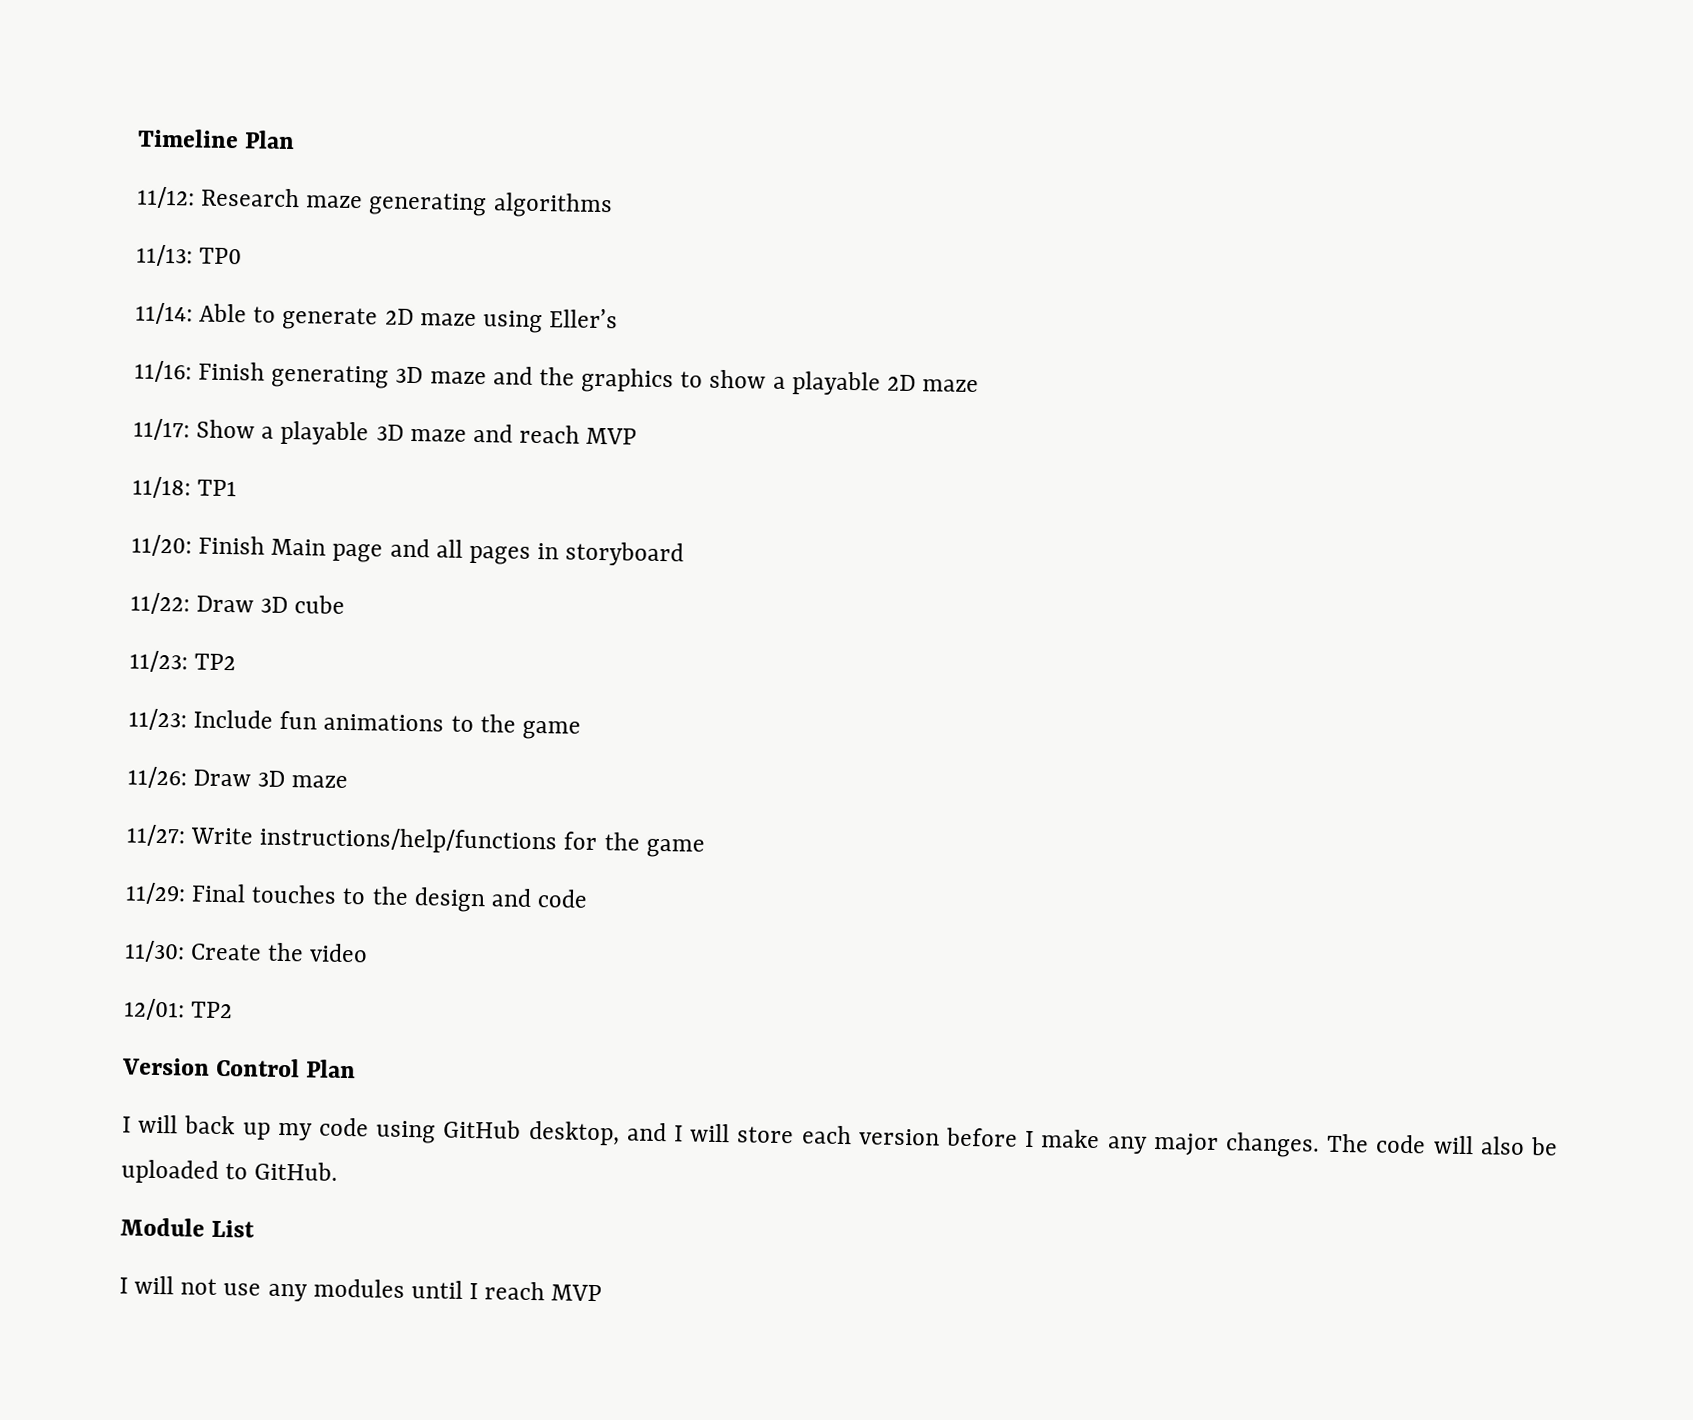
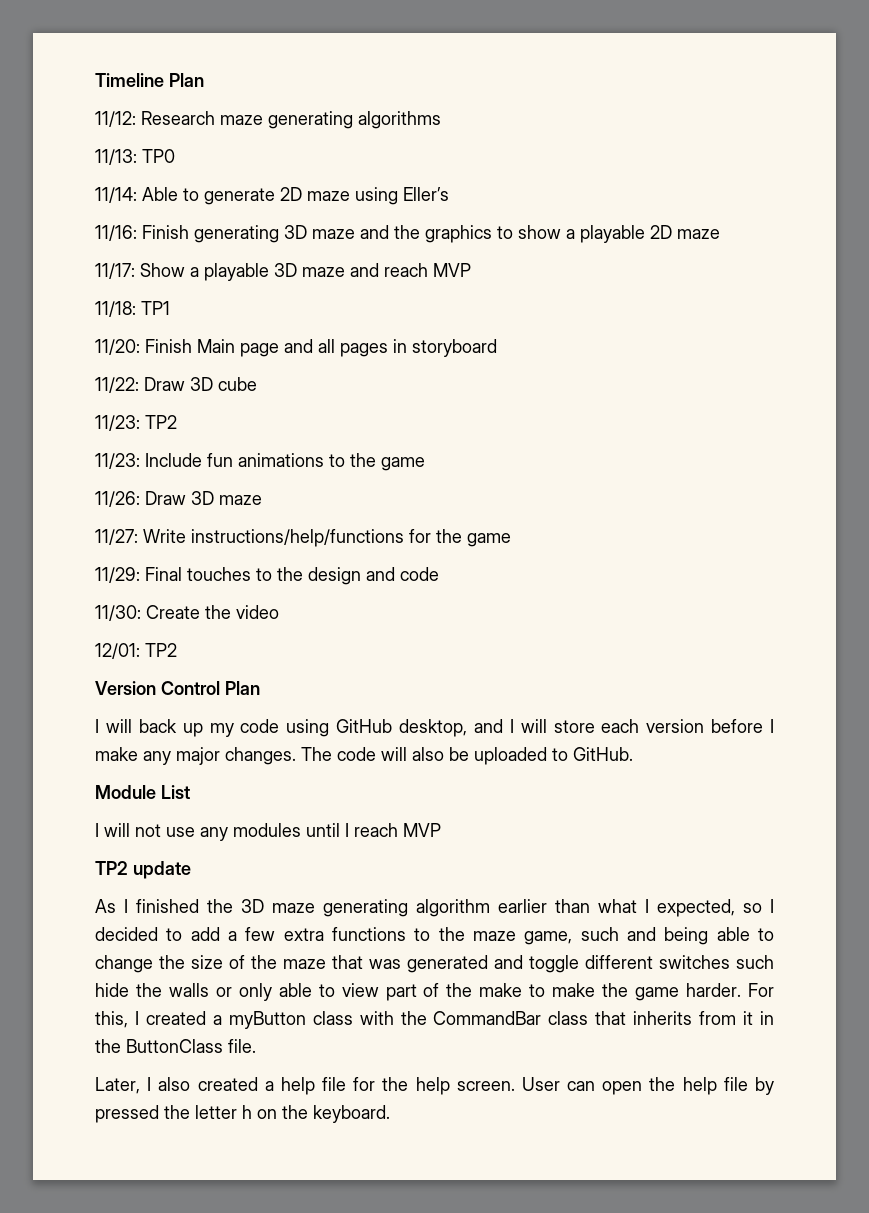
(603, 1293) none -> [95,861,191,879] [95,899,774,917] [95,927,774,945] [95,955,774,973] [95,983,775,1001] [95,1011,775,1029] [95,1039,256,1053] [95,1077,774,1095] [95,1105,390,1123] // TP2 update // As I finished the 3D maze generating algorithm earlier than what I expected, so I decided to add a few extra functions to the maze game, such and being able to change the size of the maze that was generated and toggle different switches such hide the walls or only able to view part of the make to make the game harder. For this, I created a myButton class with the CommandBar class that inherits from it in the ButtonClass file. // Later, I also created a help file for the help screen. User can open the help file by pressed the letter h on the keyboard.

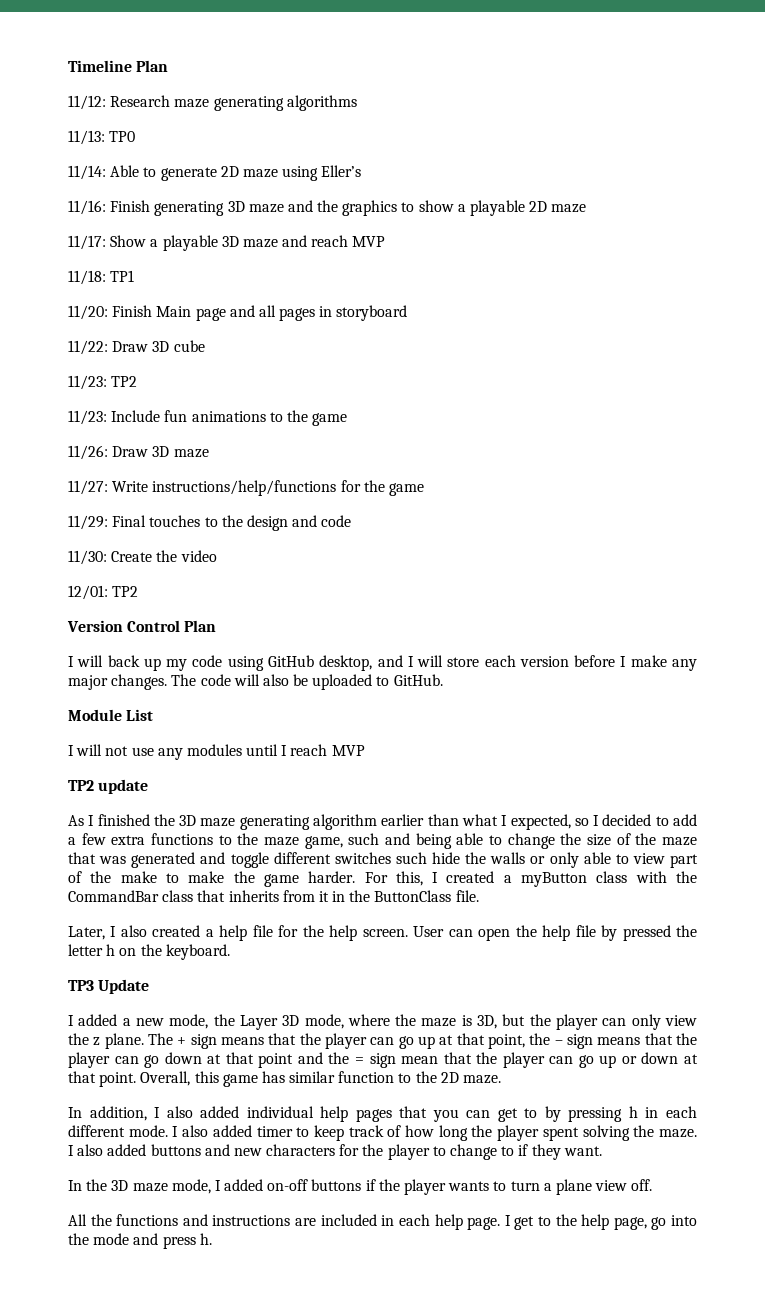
(390, 1114) none -> [68,979,150,994] [68,1014,697,1030] [68,1033,697,1049] [68,1052,698,1068] [68,1071,502,1087] [68,1106,697,1122] [68,1125,697,1141] [68,1144,602,1160] [68,1179,653,1195] [68,1214,697,1230] [68,1233,212,1249] // TP3 Update // I added a new mode, the Layer 3D mode, where the maze is 3D, but the player can only view the z plane. The + sign means that the player can go up at that point, the – sign means that the player can go down at that point and the = sign mean that the player can go up or down at that point. Overall, this game has similar function to the 2D maze. // In addition, I also added individual help pages that you can get to by pressing h in each different mode. I also added timer to keep track of how long the player spent solving the maze. I also added buttons and new characters for the player to change to if they want. // In the 3D maze mode, I added on-off buttons if the player wants to turn a plane view off. // All the functions and instructions are included in each help page. I get to the help page, go into the mode and press h.

